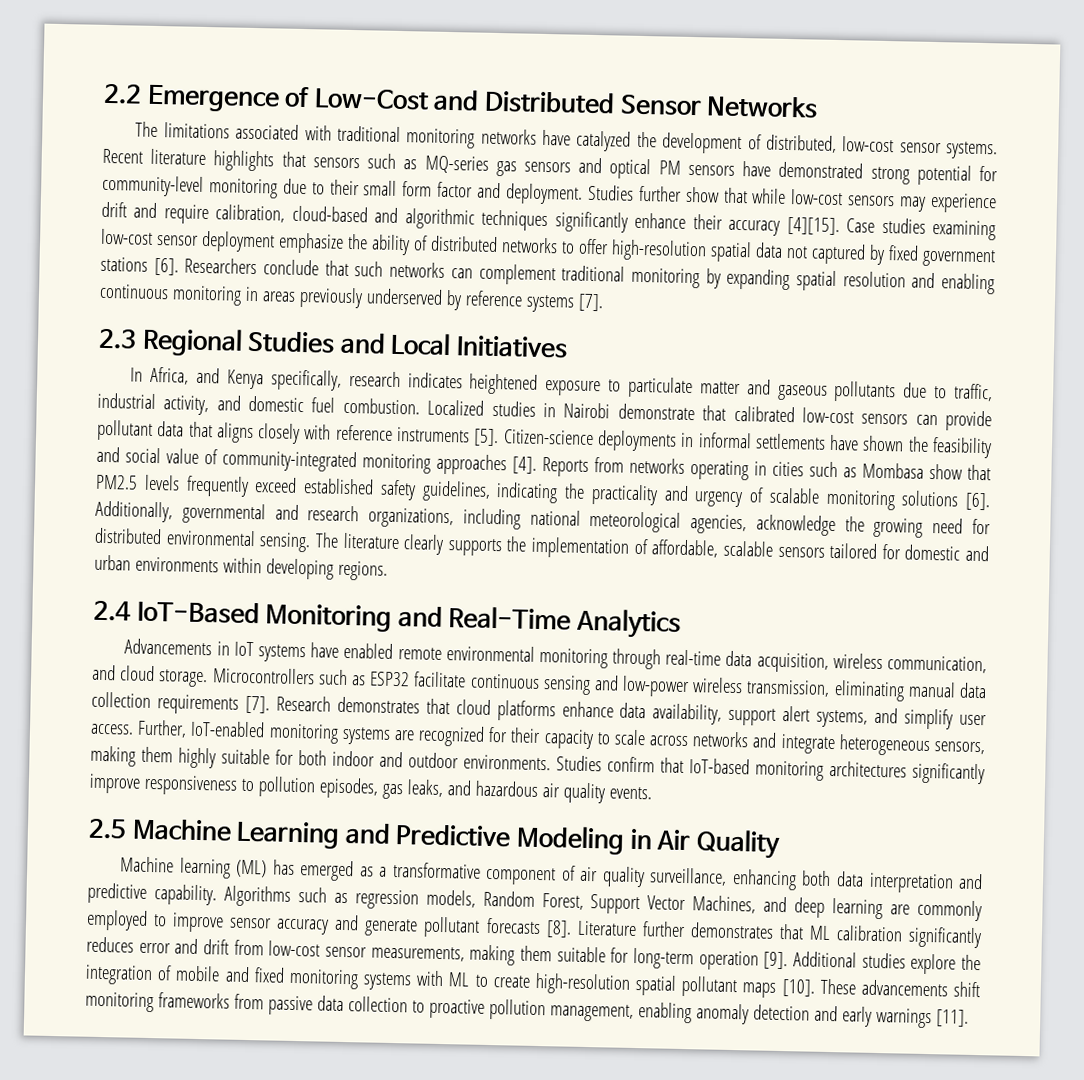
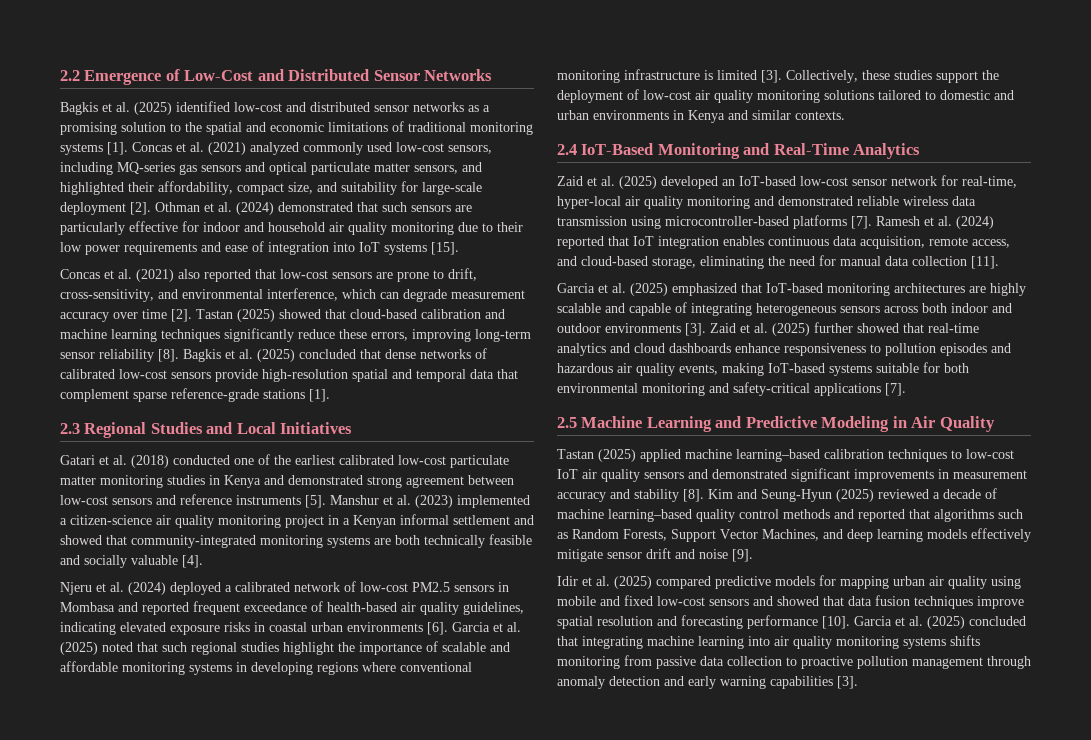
[135,121,999,160] [102,148,418,172] The limitations associated with traditional monitoring networks have catalyzed the development of distributed, low-cost sensor systems. Recent literature highlights that sensors such as -> [60,101,490,115] [60,121,533,135] [60,142,492,155] [60,162,113,175] Bagkis et al. (2025) identified low-cost and distributed sensor networks as a promising solution to the spatial and economic limitations of traditional monitoring systems [1]. Concas et al. (2021) analyzed commonly used low-cost sensors, including
[658,160,998,186] [102,174,998,214] [101,201,997,241] [101,228,996,268] [100,256,995,295] [99,283,604,313] PM sensors have demonstrated strong potential for community-level monitoring due to their small form factor and deployment. Studies further show that while low-cost sensors may experience drift and require calibration, cloud-based and algorithmic techniques significantly enhance their accuracy [4][15]. Case studies examining low-cost sensor deployment emphasize the ability of distributed networks to offer high-resolution spatial data not captured by fixed government stations [6]. Researchers conclude that such networks can complement traditional monitoring by expanding spatial resolution and enabling continuous monitoring in areas previously underserved by reference systems [7]. -> [311,162,482,175] [60,181,482,195] [60,202,472,215] [60,221,523,235] [60,241,459,255] [60,268,477,282] [60,288,525,302] [60,309,505,322] [60,328,531,342] [60,348,487,362] [60,369,518,382] [60,388,330,402] particulate matter sensors, and highlighted their affordability, compact size, and suitability for large-scale deployment [2]. Othman et al. (2024) demonstrated that such sensors are particularly effective for indoor and household air quality monitoring due to their low power requirements and ease of integration into IoT systems [15]. // Concas et al. (2021) also reported that low-cost sensors are prone to drift, cross-sensitivity, and environmental interference, which can degrade measurement accuracy over time [2]. Tastan (2025) showed that cloud-based calibration and machine learning techniques significantly reduce these errors, improving long-term sensor reliability [8]. Bagkis et al. (2025) concluded that dense networks of calibrated low-cost sensors provide high-resolution spatial and temporal data that complement sparse reference-grade stations [1].
[130,366,994,403] [97,392,992,432] [96,419,992,459] [96,446,991,481] [95,474,991,511] [95,500,992,538] [94,527,989,562] [94,554,388,581] In Africa, and Kenya specifically, research indicates heightened exposure to particulate matter and gaseous pollutants due to traffic, industrial activity, and domestic fuel combustion. Localized studies in Nairobi demonstrate that calibrated low-cost sensors can provide pollutant data that aligns closely with reference instruments [5]. Citizen-science deployments in informal settlements have shown the feasibility and social value of community-integrated monitoring approaches [4]. Reports from networks operating in cities such as Mombasa show that PM2.5 levels frequently exceed established safety guidelines, indicating the practicality and urgency of scalable monitoring solutions [6]. Additionally, governmental and research organizations, including national meteorological agencies, acknowledge the growing need for distributed environmental sensing. The literature clearly supports the implementation of affordable, scalable sensors tailored for domestic and urban environments within developing regions. -> [60,454,509,468] [60,475,514,488] [60,494,530,508] [60,514,534,528] [60,534,532,548] [60,555,203,568] [60,581,509,595] [60,601,524,615] [60,622,521,635] [60,641,510,655] [60,661,472,675] [557,69,999,83] [557,89,1014,103] [557,110,845,123] Gatari et al. (2018) conducted one of the earliest calibrated low-cost particulate matter monitoring studies in Kenya and demonstrated strong agreement between low-cost sensors and reference instruments [5]. Manshur et al. (2023) implemented a citizen-science air quality monitoring project in a Kenyan informal settlement and showed that community-integrated monitoring systems are both technically feasible and socially valuable [4]. // Njeru et al. (2024) deployed a calibrated network of low-cost PM2.5 sensors in Mombasa and reported frequent exceedance of health-based air quality guidelines, indicating elevated exposure risks in coastal urban environments [6]. Garcia et al. (2025) noted that such regional studies highlight the importance of scalable and affordable monitoring systems in developing regions where conventional monitoring infrastructure is limited [3]. Collectively, these studies support the deployment of low-cost air quality monitoring solutions tailored to domestic and urban environments in Kenya and similar contexts.
[124,638,987,674] [92,664,987,702] [91,691,987,730] [90,719,985,757] [90,745,985,785] [89,773,652,804] Advancements in IoT systems have enabled remote environmental monitoring through real-time data acquisition, wireless communication, and cloud storage. Microcontrollers such as ESP32 facilitate continuous sensing and low-power wireless transmission, eliminating manual data collection requirements [7]. Research demonstrates that cloud platforms enhance data availability, support alert systems, and simplify user access. Further, IoT-enabled monitoring systems are recognized for their capacity to scale across networks and integrate heterogeneous sensors, making them highly suitable for both indoor and outdoor environments. Studies confirm that IoT-based monitoring architectures significantly improve responsiveness to pollution episodes, gas leaks, and hazardous air quality events. -> [557,175,1017,189] [557,196,976,209] [557,215,994,229] [557,236,1010,249] [557,255,999,269] [557,283,1026,296] [557,302,1012,316] [557,322,979,336] [557,343,1011,356] [557,362,969,376] [557,382,906,396] Zaid et al. (2025) developed an IoT-based low-cost sensor network for real-time, hyper-local air quality monitoring and demonstrated reliable wireless data transmission using microcontroller-based platforms [7]. Ramesh et al. (2024) reported that IoT integration enables continuous data acquisition, remote access, and cloud-based storage, eliminating the need for manual data collection [11]. // Garcia et al. (2025) emphasized that IoT-based monitoring architectures are highly scalable and capable of integrating heterogeneous sensors across both indoor and outdoor environments [3]. Zaid et al. (2025) further showed that real-time analytics and cloud dashboards enhance responsiveness to pollution episodes and hazardous air quality events, making IoT-based systems suitable for both environmental monitoring and safety-critical applications [7].
[120,856,984,894] [87,882,584,910] Machine learning (ML) has emerged as a transformative component of air quality surveillance, enhancing both data interpretation and predictive capability. Algorithms such as regression models, Random Forest, -> [557,449,1014,462] [557,468,1027,482] [557,488,997,502] [557,509,1023,522] [557,529,667,541] Tastan (2025) applied machine learning–based calibration techniques to low-cost IoT air quality sensors and demonstrated significant improvements in measurement accuracy and stability [8]. Kim and Seung-Hyun (2025) reviewed a decade of machine learning–based quality control methods and reported that algorithms such as Random Forests,
[890,899,982,922] [86,909,982,949] [86,936,981,975] [85,964,980,998] [85,991,230,1013] are commonly employed to improve sensor accuracy and generate pollutant forecasts [8]. Literature further demonstrates that ML calibration significantly reduces error and drift from low-cost sensor measurements, making them suitable for long-term operation [9]. Additional studies explore the integration of mobile and fixed monitoring systems with ML to create high-resolution spatial pollutant maps [10]. These advancements shift monitoring frameworks -> [927,528,1031,542] [557,548,753,562] [557,575,1021,589] [557,595,1024,609] [557,615,1026,629] [557,635,980,649] [557,656,620,669] models effectively mitigate sensor drift and noise [9]. // Idir et al. (2025) compared predictive models for mapping urban air quality using mobile and fixed low-cost sensors and showed that data fusion techniques improve spatial resolution and forecasting performance [10]. Garcia et al. (2025) concluded that integrating machine learning into air quality monitoring systems shifts monitoring
[549,1002,692,1024] management, enabling -> [912,656,1031,669] management through
[875,1007,969,1029] warnings [11]. -> [720,676,858,689] warning capabilities [3].

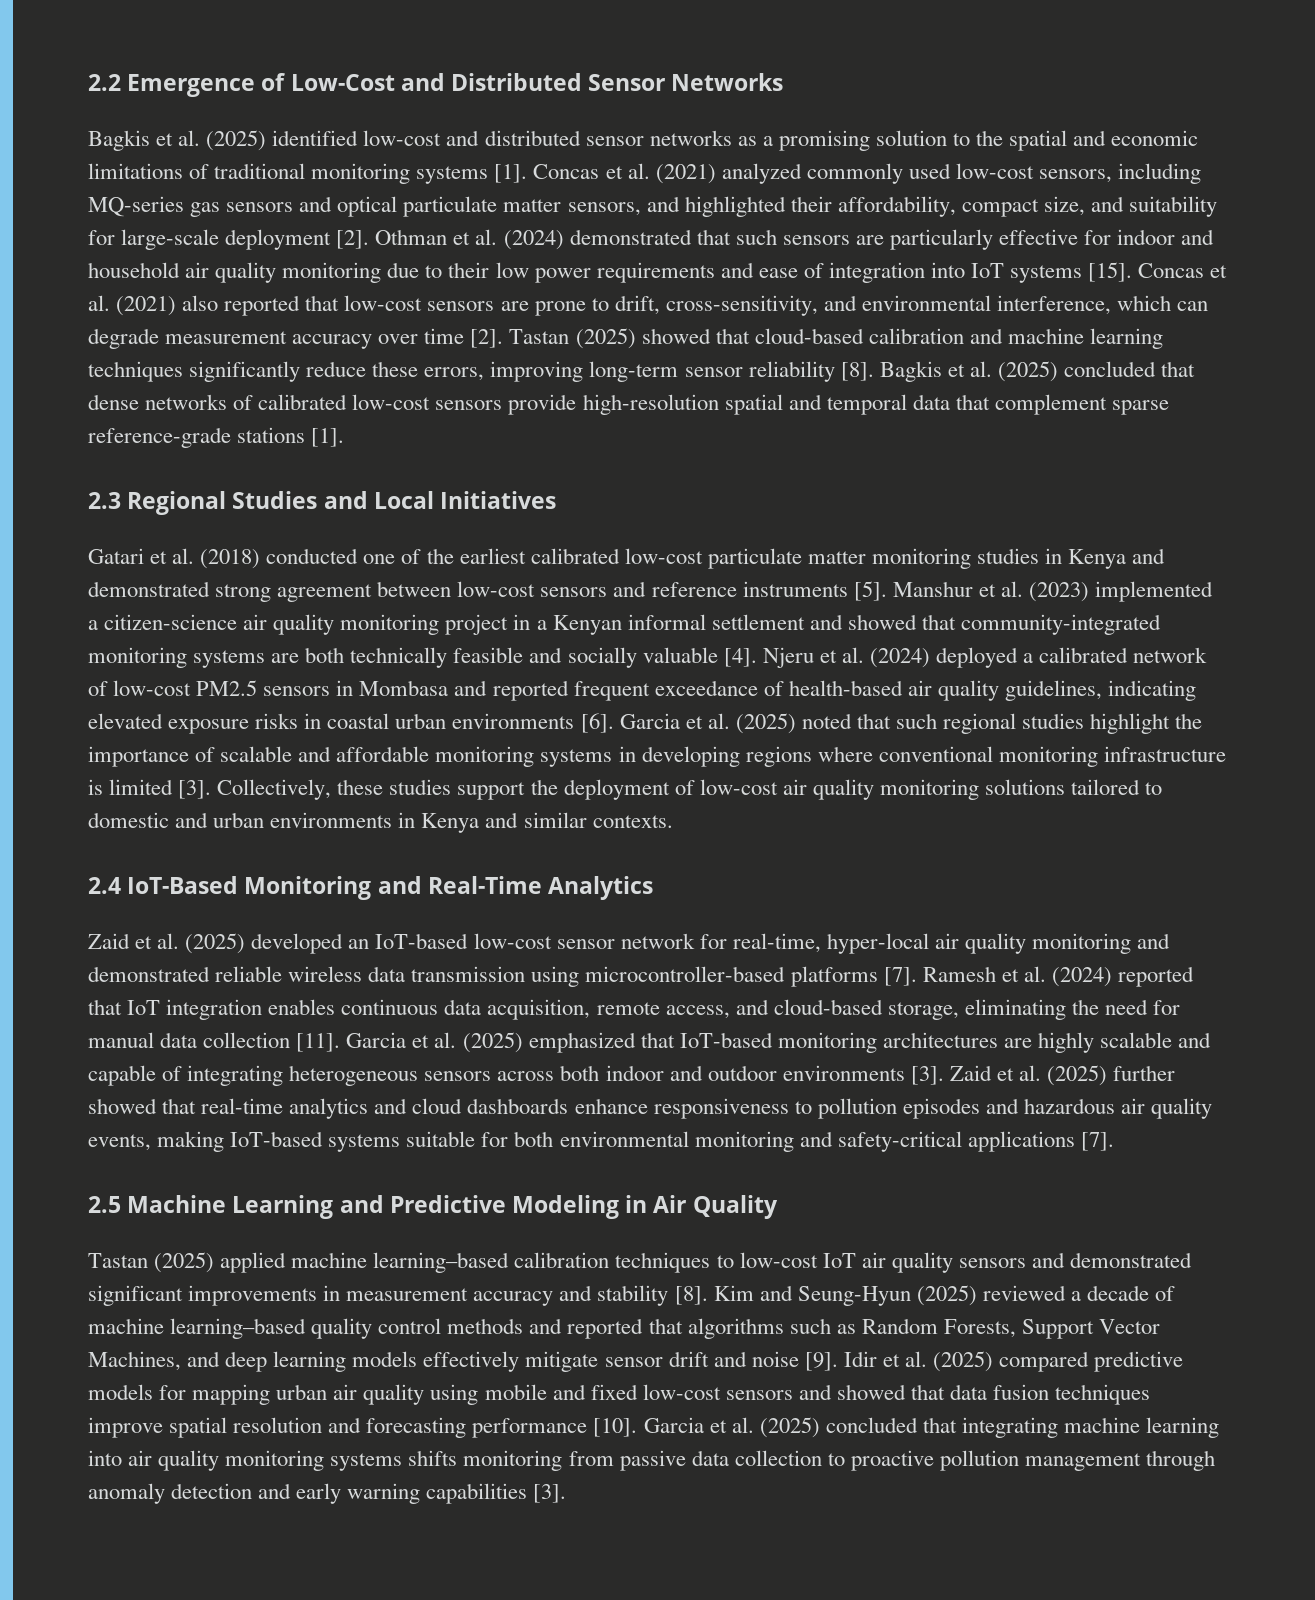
(459, 248) // -> (1133, 272) none
(203, 561) // -> (757, 657) none
(999, 262) // -> (341, 1042) none
(753, 555) // -> (838, 1361) none

